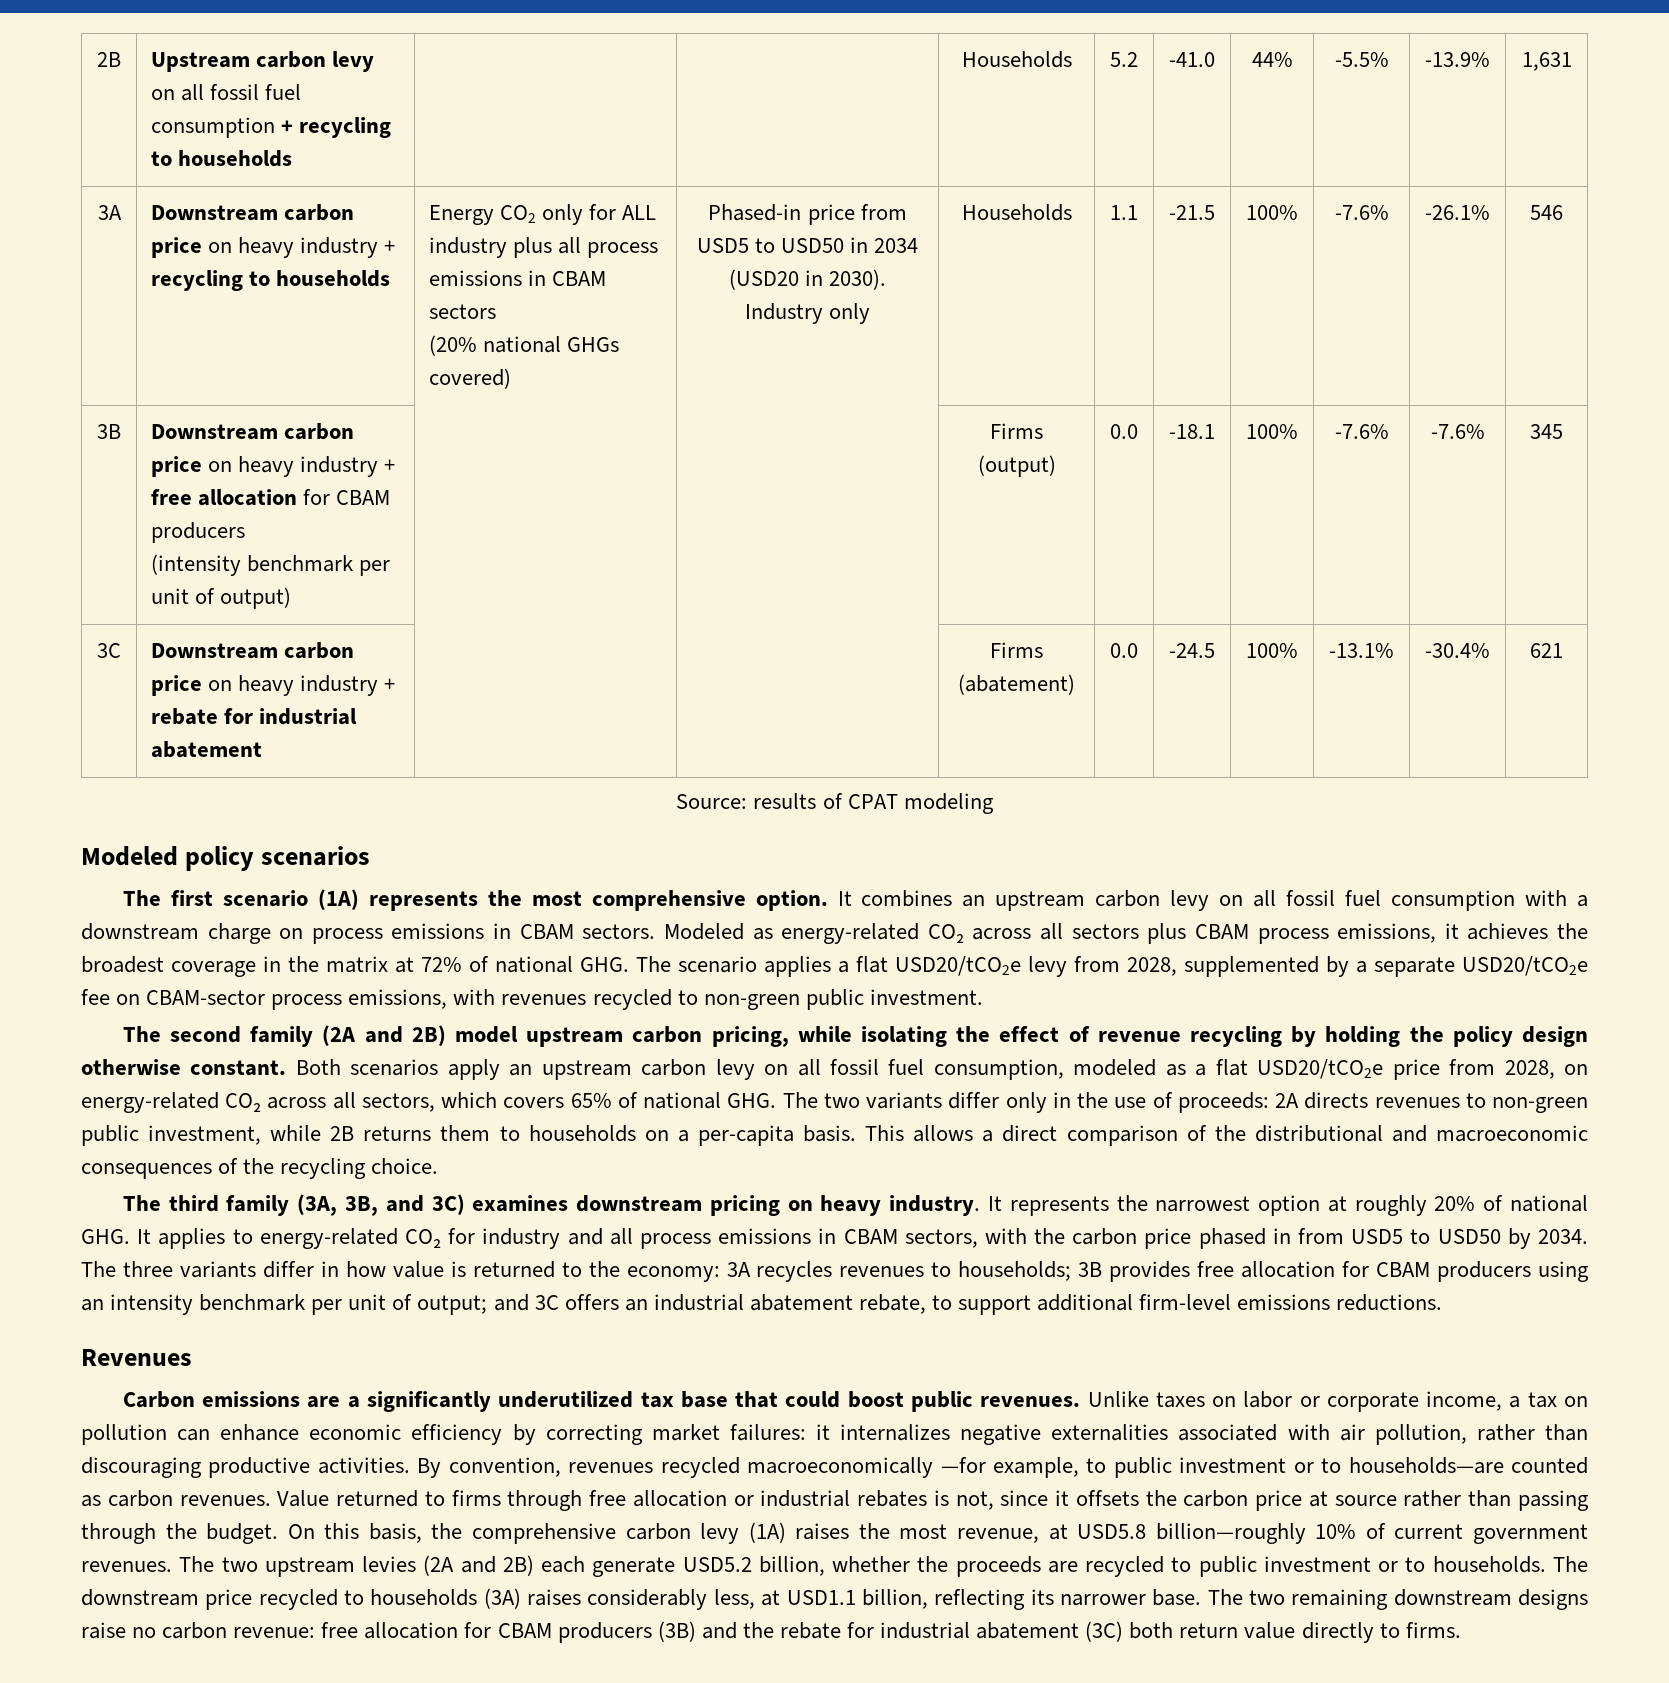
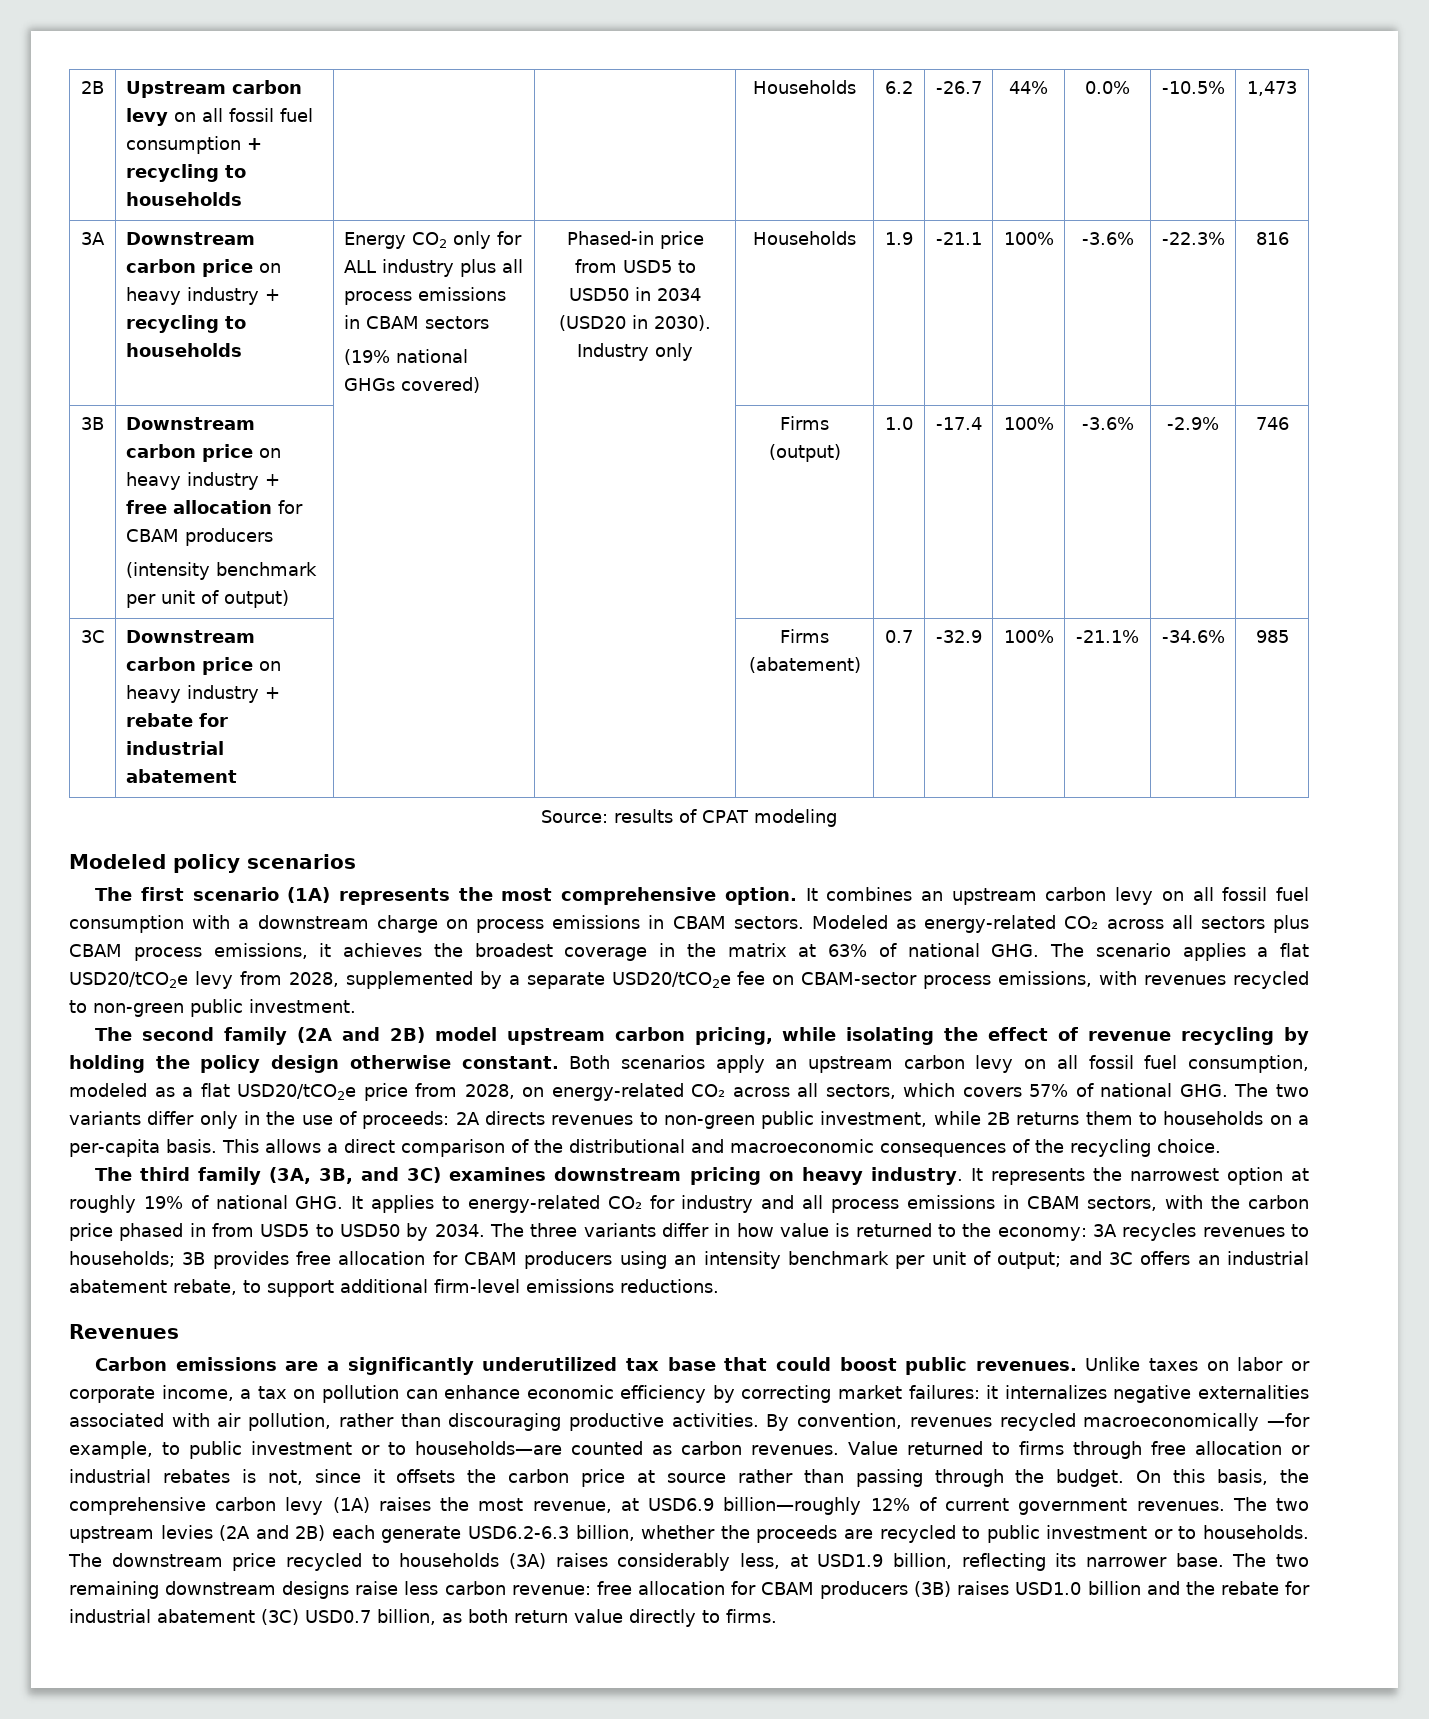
[1110,52,1138,67] [1169,52,1215,67] 5.2 | -41.0 -> [885,81,913,94] [935,81,982,94] 6.2 | -26.7
[1334,52,1389,67] [1425,52,1490,67] [1521,52,1572,71] -5.5% | -13.9% | 1,631 -> [1085,81,1130,94] [1161,81,1225,94] [1247,81,1297,96] 0.0% | -10.5% | 1,473
[429,335,478,356] (20% -> [343,349,390,365] (19%
[1110,205,1138,220] [1169,205,1215,220] [1246,205,1298,220] [1334,205,1389,220] [1425,205,1490,220] [1530,205,1563,220] 1.1 | -21.5 | 100% | -7.6% | -26.1% | 546 -> [885,232,913,245] [935,232,982,245] [1003,232,1054,245] [1081,232,1134,245] [1161,232,1225,245] [1255,232,1289,245] 1.9 | -21.1 | 100% | -3.6% | -22.3% | 816
[1110,424,1138,439] [1169,424,1215,439] [1246,424,1298,439] [1334,424,1389,439] [1430,424,1485,439] [1530,424,1563,439] 0.0 | -18.1 | 100% | -7.6% | -7.6% | 345 -> [885,417,913,430] [935,417,982,430] [1003,417,1054,430] [1081,417,1134,430] [1167,417,1219,430] [1255,417,1289,430] 1.0 | -17.4 | 100% | -3.6% | -2.9% | 746
[1110,643,1138,658] [1169,643,1215,658] [1246,643,1298,658] [1329,643,1394,658] [1425,643,1490,658] [1530,643,1563,658] 0.0 | -24.5 | 100% | -13.1% | -30.4% | 621 -> [885,630,913,643] [935,630,982,643] [1003,630,1054,643] [1076,630,1139,643] [1161,630,1225,643] [1255,630,1289,643] 0.7 | -32.9 | 100% | -21.1% | -34.6% | 985
[421,957,462,972] 72% -> [828,944,867,957] 63%
[570,1093,612,1108] 65% -> [1029,1084,1069,1097] 57%
[1434,1196,1476,1211] 20% -> [143,1196,183,1209] 19%
[1077,1523,1357,1544] USD5.8 billion—roughly 10% -> [648,1497,910,1515] USD6.9 billion—roughly 12%
[682,1557,752,1572] USD5.2 -> [468,1526,570,1539] USD6.2-6.3
[786,1590,856,1605] USD1.1 -> [817,1554,884,1567] USD1.9
[132,1627,157,1638] no -> [404,1581,439,1595] less
(696, 1631) none -> [957,1581,1141,1595] raises USD1.0 billion
(1124, 1631) none -> [305,1609,462,1625] USD0.7 billion, as

